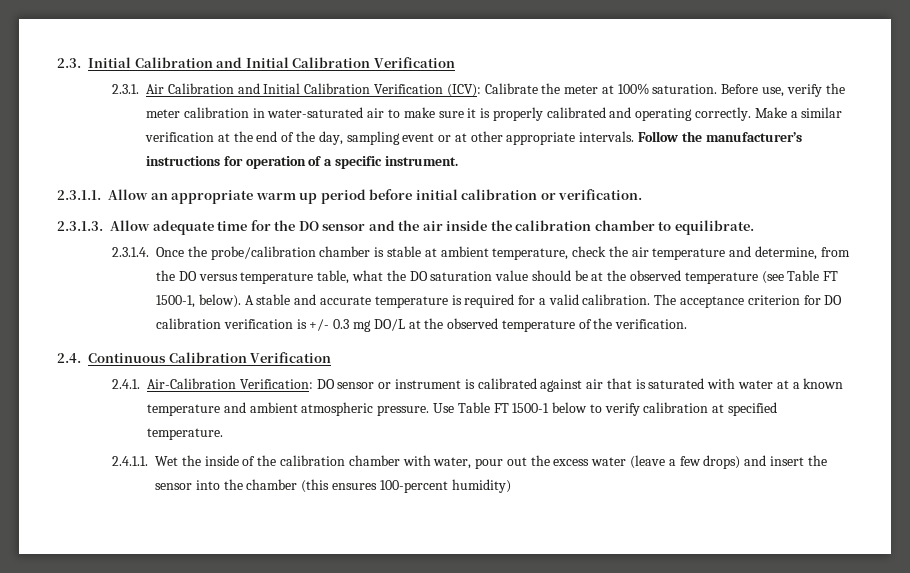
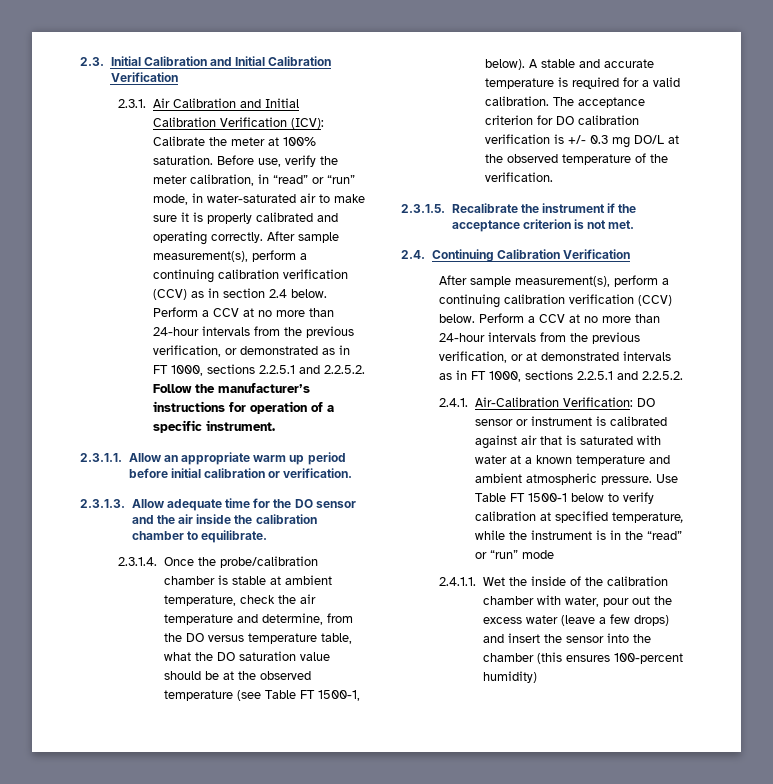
[183,107,249,118] calibration -> [189,174,355,186] [152,194,188,205] calibration, in “read” or “run” mode,
[754,107,843,118] [145,131,635,145] Make a similar verification at the end of the day, sampling event or at other appropriate intervals. -> [266,231,339,243] [152,250,307,262] [152,269,348,283] [152,288,327,300] [152,307,334,317] [152,326,354,338] [152,345,350,357] [152,364,365,376] After sample measurement(s), perform a continuing calibration verification (CCV) as in section 2.4 below. Perform a CCV at no more than 24-hour intervals from the previous verification, or demonstrated as in FT 1000, sections 2.2.5.1 and 2.2.5.2.
[57,352,332,363] 2.4. Continuous Calibration Verification -> [401,203,637,213] [451,219,635,232] [401,249,630,262] [439,275,670,287] [439,294,673,308] [439,313,661,323] [439,332,641,344] [439,351,672,363] [439,370,684,382] 2.3.1.5. Recalibrate the instrument if the acceptance criterion is not met. // 2.4. Continuing Calibration Verification // After sample measurement(s), perform a continuing calibration verification (CCV) below. Perform a CCV at no more than 24-hour intervals from the previous verification, or at demonstrated intervals as in FT 1000, sections 2.2.5.1 and 2.2.5.2.
[147,428,224,440] temperature. -> [611,512,684,523] [474,530,682,540] [474,550,554,559] temperature, while the instrument is in the “read” or “run” mode

